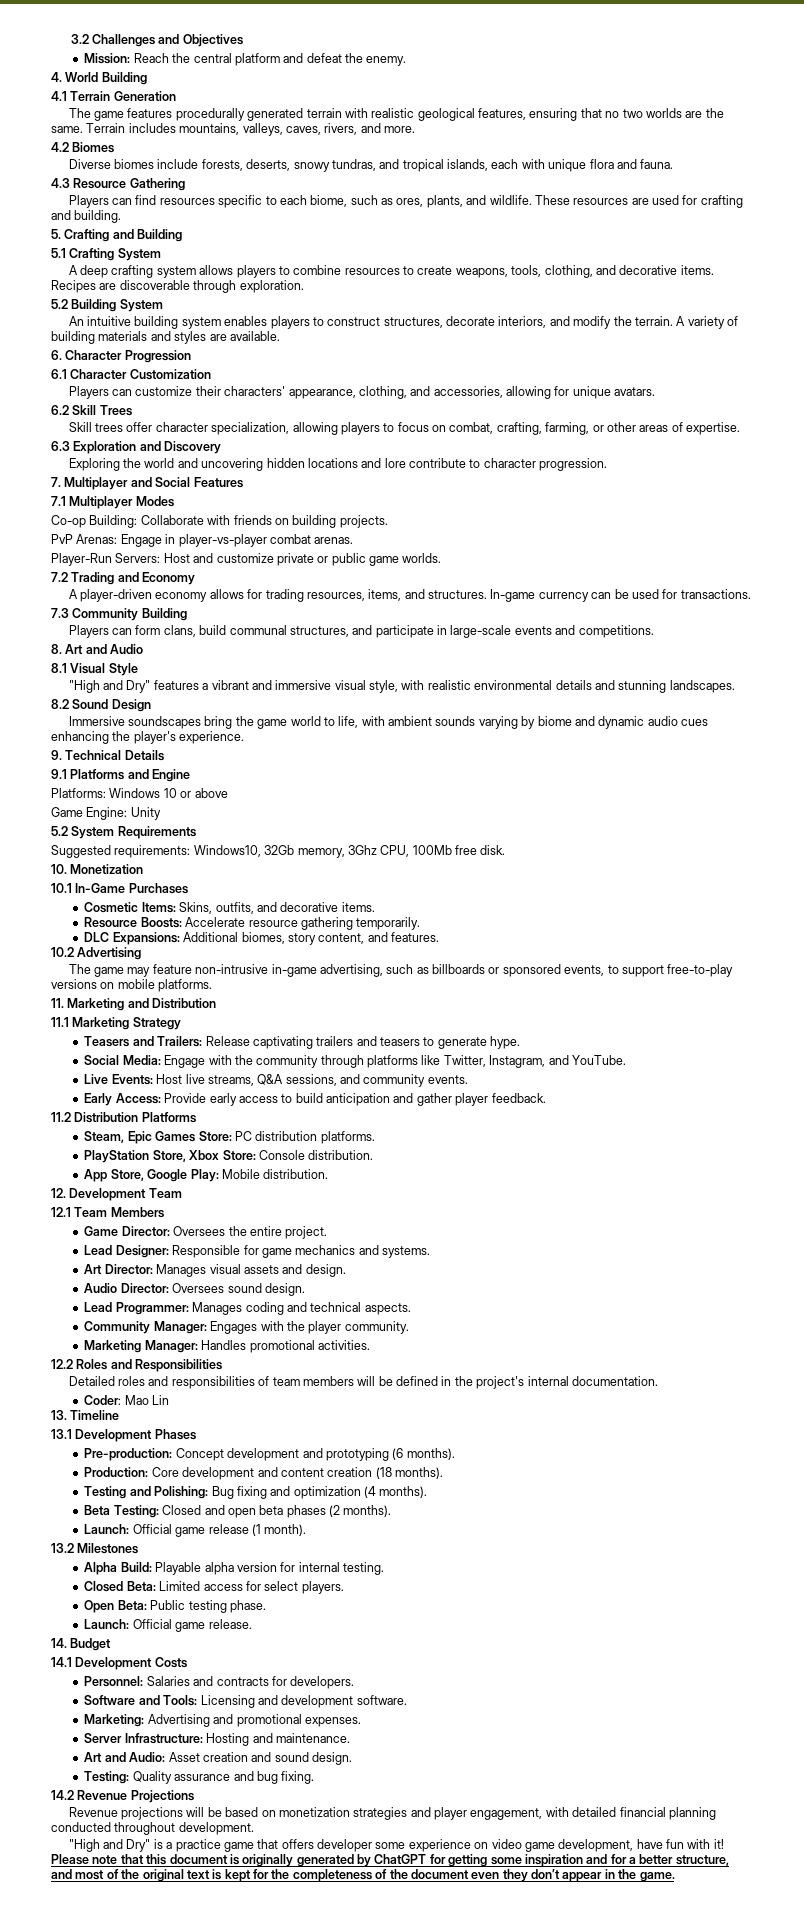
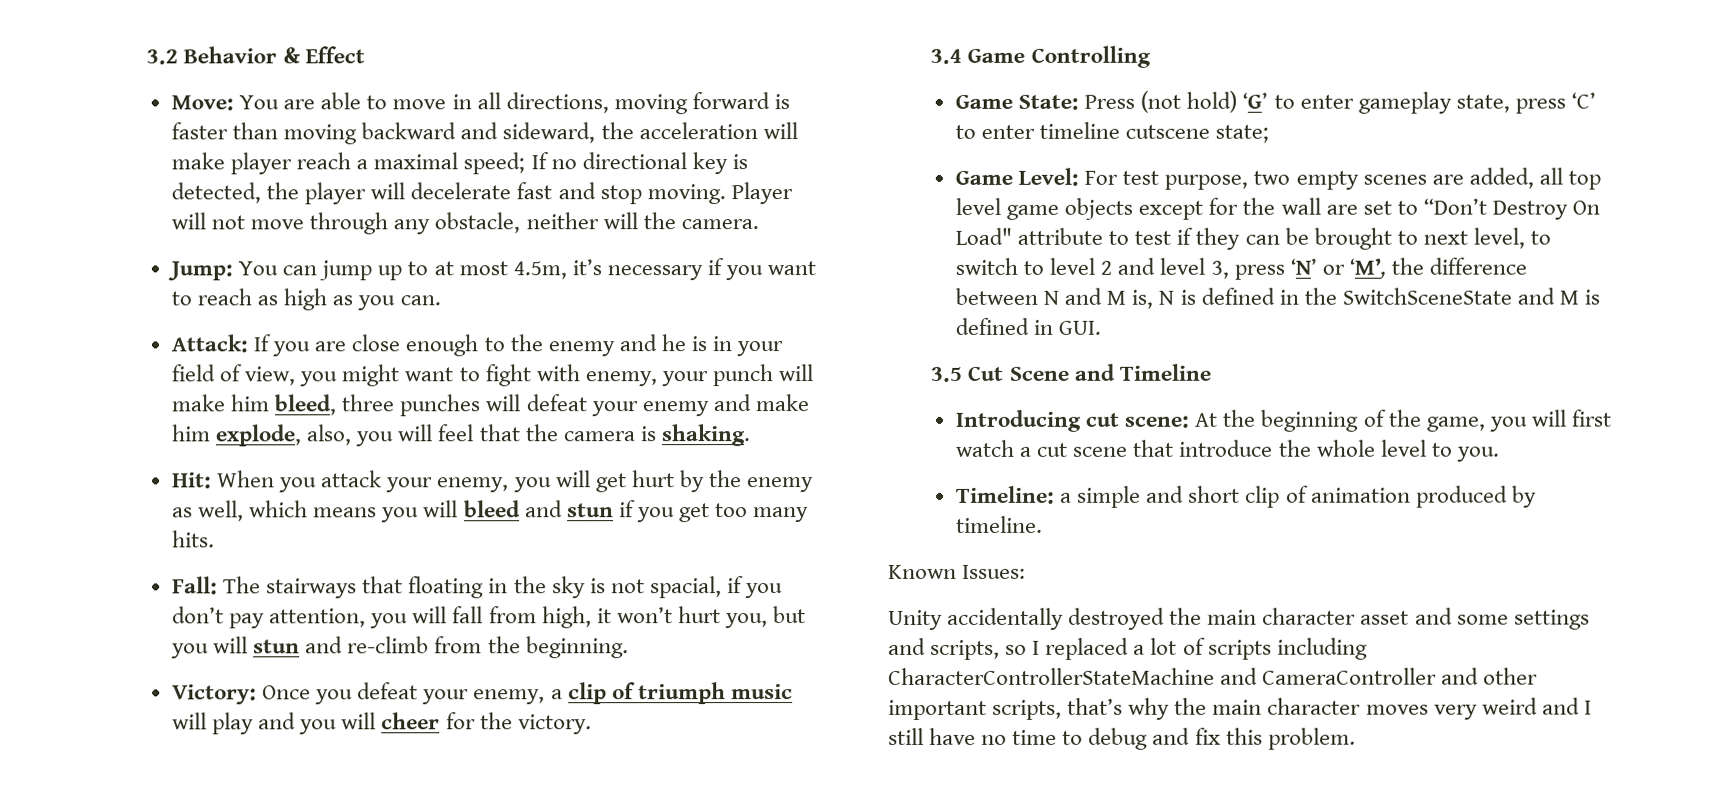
[92,34,243,47] [84,53,407,66] [51,72,147,85] [51,91,176,101] [68,108,724,121] [51,123,415,136] [51,142,115,153] [68,159,674,172] [51,178,185,191] [68,195,743,208] [51,210,122,223] [51,229,183,242] [51,248,161,261] [68,265,714,278] [51,280,304,293] [51,299,163,312] [68,316,739,329] [51,331,280,344] [51,350,191,363] [51,369,211,380] [68,386,656,399] [51,405,132,416] [68,422,741,435] [51,441,222,454] [68,458,608,471] [51,477,243,490] [51,496,174,509] [51,515,388,528] [51,534,354,547] [51,553,442,566] [51,572,196,585] [68,589,751,602] [51,608,187,621] [68,625,654,638] [51,644,144,654] [51,663,138,676] [68,680,735,693] [51,699,151,712] [68,716,709,729] [51,731,245,744] [51,750,164,761] [51,769,191,782] [51,788,228,798] [51,807,161,820] [51,826,196,839] [51,845,506,858] [51,864,144,874] [51,883,188,894] [84,902,375,914] [84,917,421,930] [84,932,440,945] [51,947,142,960] [68,964,734,977] [51,979,213,992] [51,998,217,1011] [51,1017,181,1030] [84,1036,521,1049] [84,1055,626,1068] [84,1074,468,1087] [84,1093,546,1106] [51,1112,196,1123] [84,1131,375,1144] [84,1150,374,1163] [84,1169,329,1182] [51,1188,182,1201] [51,1207,164,1218] [84,1226,328,1239] [84,1245,431,1258] [84,1264,346,1277] [84,1283,305,1296] [84,1302,411,1315] [84,1321,409,1334] [84,1340,370,1353] [51,1359,223,1372] [68,1376,658,1389] [84,1395,170,1405] [51,1410,120,1420] [51,1429,196,1442] [84,1448,455,1461] [84,1467,444,1480] [84,1486,428,1499] [84,1505,392,1518] [84,1524,307,1537] [51,1543,139,1554] [84,1562,385,1575] [84,1581,344,1594] [84,1600,266,1613] [84,1619,252,1632] [51,1638,112,1651] [51,1657,187,1670] [84,1676,355,1689] [84,1695,407,1708] [84,1714,361,1727] [84,1733,350,1746] [84,1752,353,1765] [84,1771,315,1784] [51,1790,194,1803] [68,1807,716,1820] [51,1822,254,1835] [68,1839,724,1852] [51,1854,729,1867] [51,1869,675,1882] Challenges and Objectives // Mission: Reach the central platform and defeat the enemy. // 4. World Building // 4.1 Terrain Generation // The game features procedurally generated terrain with realistic geological features, ensuring that no two worlds are the same. Terrain includes mountains, valleys, caves, rivers, and more. // 4.2 Biomes // Diverse biomes include forests, deserts, snowy tundras, and tropical islands, each with unique flora and fauna. // 4.3 Resource Gathering // Players can find resources specific to each biome, such as ores, plants, and wildlife. These resources are used for crafting and building. // 5. Crafting and Building // 5.1 Crafting System // A deep crafting system allows players to combine resources to create weapons, tools, clothing, and decorative items. Recipes are discoverable through exploration. // 5.2 Building System // An intuitive building system enables players to construct structures, decorate interiors, and modify the terrain. A variety of building materials and styles are available. // 6. Character Progression // 6.1 Character Customization // Players can customize their characters' appearance, clothing, and accessories, allowing for unique avatars. // 6.2 Skill Trees // Skill trees offer character specialization, allowing players to focus on combat, crafting, farming, or other areas of expertise. // 6.3 Exploration and Discovery // Exploring the world and uncovering hidden locations and lore contribute to character progression. // 7. Multiplayer and Social Features // 7.1 Multiplayer Modes // Co-op Building: Collaborate with friends on building projects. // PvP Arenas: Engage in player-vs-player combat arenas. // Player-Run Servers: Host and customize private or public game worlds. // 7.2 Trading and Economy // A player-driven economy allows for trading resources, items, and structures. In-game currency can be used for transactions. // 7.3 Community Building // Players can form clans, build communal structures, and participate in large-scale events and competitions. // 8. Art and Audio // 8.1 Visual Style // "High and Dry" features a vibrant and immersive visual style, with realistic environmental details and stunning landscapes. // 8.2 Sound Design // Immersive soundscapes bring the game world to life, with ambient sounds varying by biome and dynamic audio cues enhancing the player's experience. // 9. Technical Details // 9.1 Platforms and Engine // Platforms: Windows 10 or above // Game Engine: Unity // 5.2 System Requirements // Suggested requirements: Windows10, 32Gb memory, 3Ghz CPU, 100Mb free disk. // 10. Monetization // 10.1 In-Game Purchases // Cosmetic Items: Skins, outfits, and decorative items. // Resource Boosts: Accelerate resource gathering temporarily. // DLC Expansions: Additional biomes, story content, and features. // 10.2 Advertising // The game may feature non-intrusive in-game advertising, such as billboards or sponsored events, to support free-to-play versions on mobile platforms. // 11. Marketing and Distribution // 11.1 Marketing Strategy // Teasers and Trailers: Release captivating trailers and teasers to generate hype. // Social Media: Engage with the community through platforms like Twitter, Instagram, and YouTube. // Live Events: Host live streams, Q&A sessions, and community events. // Early Access: Provide early access to build anticipation and gather player feedback. // 11.2 Distribution Platforms // Steam, Epic Games Store: PC distribution platforms. // PlayStation Store, Xbox Store: Console distribution. // App Store, Google Play: Mobile distribution. // 12. Development Team // 12.1 Team Members // Game Director: Oversees the entire project. // Lead Designer: Responsible for game mechanics and systems. // Art Director: Manages visual assets and design. // Audio Director: Oversees sound design. // Lead Programmer: Manages coding and technical aspects. // Community Manager: Engages with the player community. // Marketing Manager: Handles promotional activities. // 12.2 Roles and Responsibilities // Detailed roles and responsibilities of team members will be defined in the project's internal documentation. // Coder: Mao Lin // 13. Timeline // 13.1 Development Phases // Pre-production: Concept development and prototyping (6 months). // Production: Core development and content creation (18 months). // Testing and Polishing: Bug fixing and optimization (4 months). // Beta Testing: Closed and open beta phases (2 months). // Launch: Official game release (1 month). // 13.2 Milestones // Alpha Build: Playable alpha version for internal testing. // Closed Beta: Limited access for select players. // Open Beta: Public testing phase. // Launch: Official game release. // 14. Budget // 14.1 Development Costs // Personnel: Salaries and contracts for developers. // Software and Tools: Licensing and development software. // Marketing: Advertising and promotional expenses. // Server Infrastructure: Hosting and maintenance. // Art and Audio: Asset creation and sound design. // Testing: Quality assurance and bug fixing. // 14.2 Revenue Projections // Revenue projections will be based on monetization strategies and player engagement, with detailed financial planning conducted throughout development. // "High and Dry" is a practice game that offers developer some experience on video game development, have fun with it! Please note that this document is originally generated by ChatGPT for getting some inspiration and for a better structure, and most of the original text is kept for the completeness of the document even they don’t appear in the game. -> [183,46,365,64] [171,92,790,115] [171,122,798,145] [171,152,748,175] [171,182,793,205] [171,212,759,235] [167,258,817,281] [171,288,441,311] [171,334,784,357] [171,364,813,387] [171,394,810,417] [172,424,751,447] [172,470,814,493] [172,500,810,523] [172,530,216,548] [172,576,783,599] [172,606,806,629] [171,636,629,659] [172,682,793,705] [172,712,592,735] [930,45,1151,68] [955,90,1596,114] [955,121,1270,143] [955,167,1601,190] [955,197,1600,220] [955,227,1551,250] [955,257,1527,280] [955,287,1601,309] [955,317,1102,335] [930,363,1211,382] [956,409,1612,432] [956,439,1500,462] [956,485,1537,508] [956,515,1044,533] [888,564,1027,579] [888,607,1590,630] [888,637,1368,660] [888,667,1539,685] [888,697,1592,720] [888,727,1356,750] Behavior & Effect // Move: You are able to move in all directions, moving forward is faster than moving backward and sideward, the acceleration will make player reach a maximal speed; If no directional key is detected, the player will decelerate fast and stop moving. Player will not move through any obstacle, neither will the camera. // Jump: You can jump up to at most 4.5m, it’s necessary if you want to reach as high as you can. // Attack: If you are close enough to the enemy and he is in your field of view, you might want to fight with enemy, your punch will make him bleed, three punches will defeat your enemy and make him explode, also, you will feel that the camera is shaking. // Hit: When you attack your enemy, you will get hurt by the enemy as well, which means you will bleed and stun if you get too many hits. // Fall: The stairways that floating in the sky is not spacial, if you don’t pay attention, you will fall from high, it won’t hurt you, but you will stun and re-climb from the beginning. // Victory: Once you defeat your enemy, a clip of triumph music will play and you will cheer for the victory. // 3.4 Game Controlling // Game State: Press (not hold) ‘G’ to enter gameplay state, press ‘C’ to enter timeline cutscene state; // Game Level: For test purpose, two empty scenes are added, all top level game objects except for the wall are set to “Don’t Destroy On Load" attribute to test if they can be brought to next level, to switch to level 2 and level 3, press ‘N’ or ‘M’, the difference between N and M is, N is defined in the SwitchSceneState and M is defined in GUI. // 3.5 Cut Scene and Timeline // Introducing cut scene: At the beginning of the game, you will first watch a cut scene that introduce the whole level to you. // Timeline: a simple and short clip of animation produced by timeline. // Known Issues: // Unity accidentally destroyed the main character asset and some settings and scripts, so I replaced a lot of scripts including CharacterControllerStateMachine and CameraController and other important scripts, that’s why the main character moves very weird and I still have no time to debug and fix this problem.

